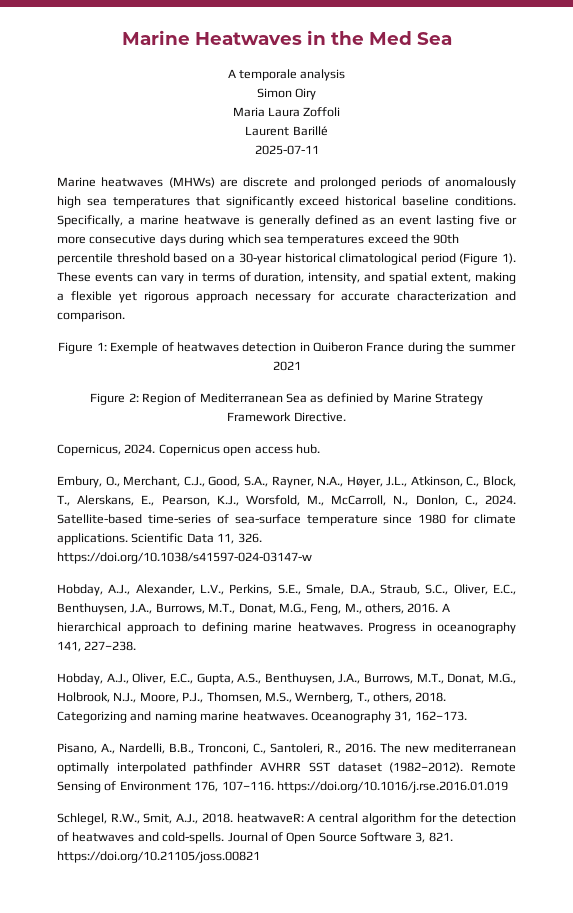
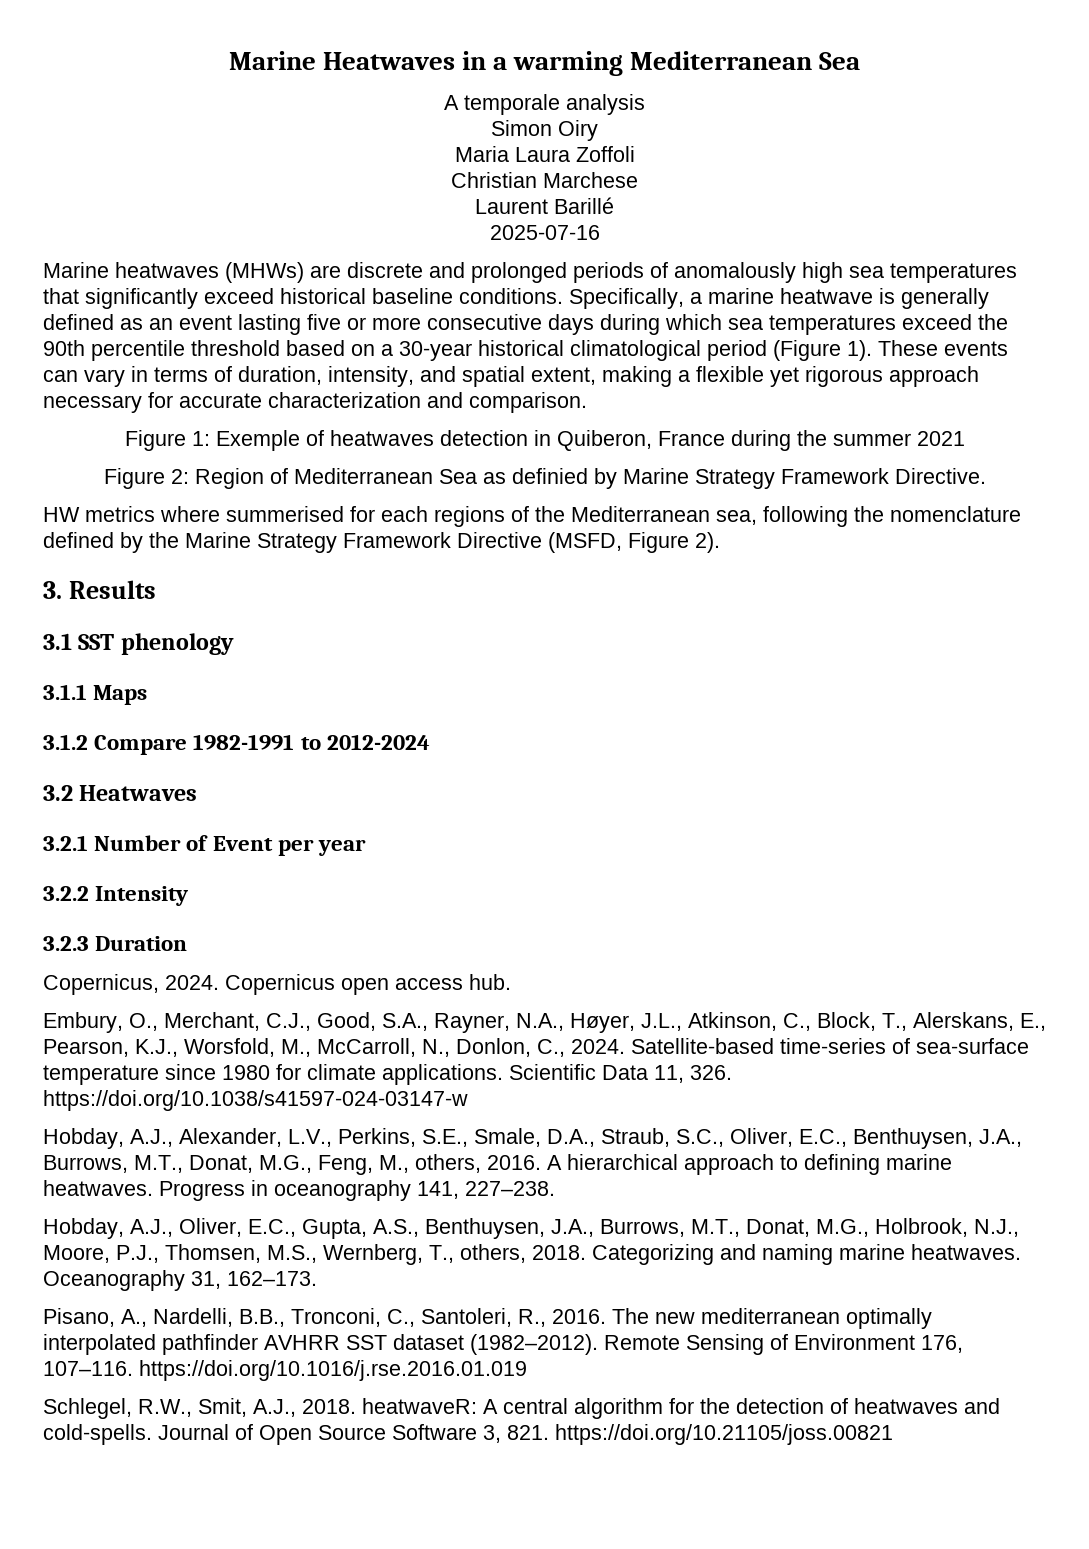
[330,31,412,45] the Med -> [492,51,813,76] a warming Mediterranean
(341, 112) none -> [451,172,638,188] // Christian Marchese
[254,145,319,155] 2025-07-11 -> [489,225,600,240] 2025-07-16
[313,342,364,352] Quiberon -> [556,430,652,451] Quiberon,
(346, 417) none -> [43,506,1021,527] [43,532,720,553] [43,580,156,599] [43,633,234,655] [43,684,148,705] [43,734,430,755] [43,785,198,801] [43,835,367,856] [43,886,189,906] [43,936,188,951] // HW metrics where summerised for each regions of the Mediterranean sea, following the nomenclature defined by the Marine Strategy Framework Directive (MSFD, Figure 2). // 3. Results // 3.1 SST phenology // 3.1.1 Maps // 3.1.2 Compare 1982-1991 to 2012-2024 // 3.2 Heatwaves // 3.2.1 Number of Event per year // 3.2.2 Intensity // 3.2.3 Duration

